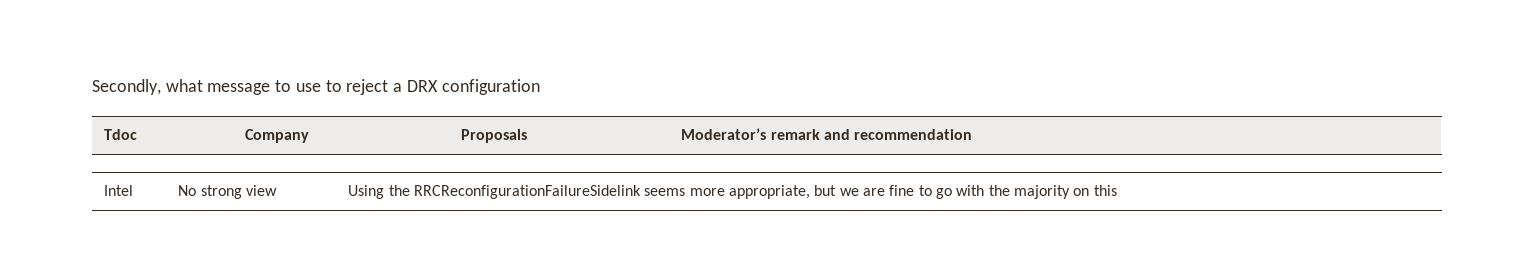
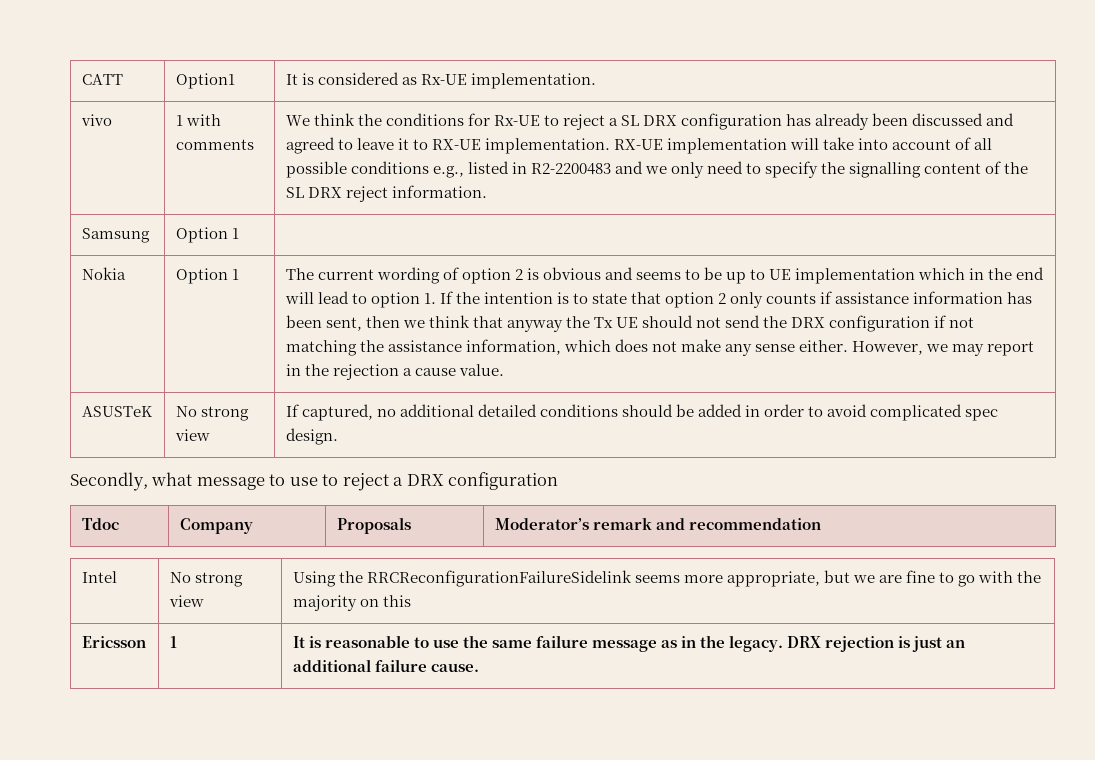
(92, 87) none -> [81,74,123,85] [175,73,235,89] [285,72,596,89] [80,114,112,126] [175,114,221,126] [175,139,254,150] [285,113,1015,130] [285,137,993,154] [285,161,1029,178] [285,185,487,202] [81,228,150,243] [175,227,239,243] [81,267,126,280] [175,268,239,284] [285,267,1045,284] [284,291,1033,308] [285,315,975,332] [285,339,1035,356] [285,364,504,380] [81,406,152,417] [175,406,249,421] [174,429,210,441] [285,404,999,421] [285,428,338,445] CATT | Option1 | It is considered as Rx-UE implementation. // vivo | 1 with comments | We think the conditions for Rx-UE to reject a SL DRX configuration has already been discussed and agreed to leave it to RX-UE implementation. RX-UE implementation will take into account of all possible conditions e.g., listed in R2-2200483 and we only need to specify the signalling content of the SL DRX reject information. // Samsung | Option 1 | // Nokia | Option 1 | The current wording of option 2 is obvious and seems to be up to UE implementation which in the end will lead to option 1. If the intention is to state that option 2 only counts if assistance information has been sent, then we think that anyway the Tx UE should not send the DRX configuration if not matching the assistance information, which does not make any sense either. However, we may report in the rejection a cause value. // ASUSTeK | No strong view | If captured, no additional detailed conditions should be added in order to avoid complicated spec design. //
(1117, 190) none -> [81,636,146,648] [169,636,177,648] [292,635,966,652] [292,659,479,672] // Ericsson | 1 | It is reasonable to use the same failure message as in the legacy. DRX rejection is just an additional failure cause.

